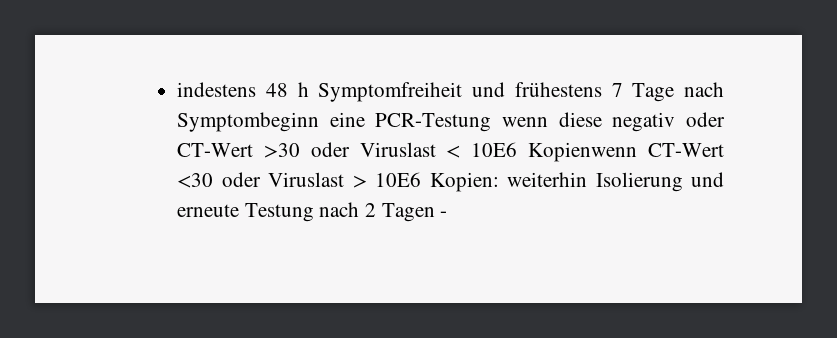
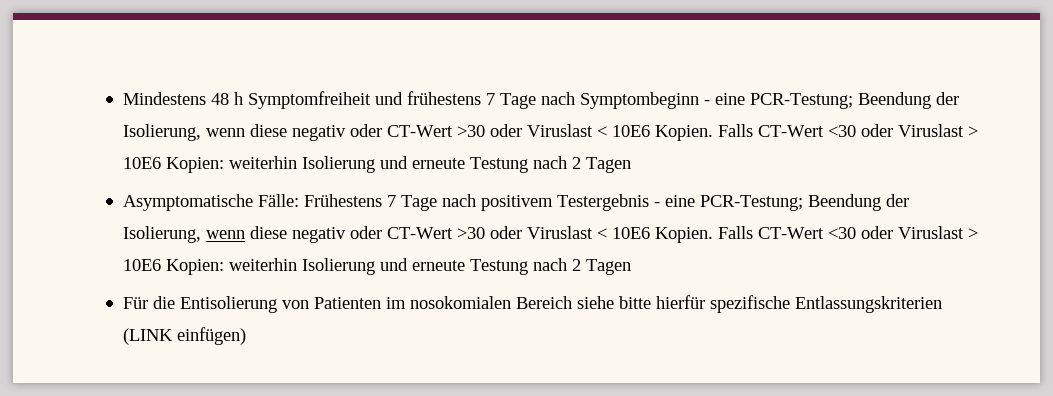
[177,82,257,97] indestens -> [122,92,206,105] Mindestens
[329,112,492,132] eine PCR-Testung -> [703,92,959,109] [122,124,201,141] - eine PCR-Testung; Beendung der Isolierung,
[528,142,638,162] Kopienwenn -> [654,124,753,141] Kopien. Falls
[440,211,448,217] - -> [122,194,909,211] [122,226,978,243] [122,258,631,275] [122,295,942,313] [122,327,246,345] // Asymptomatische Fälle: Frühestens 7 Tage nach positivem Testergebnis - eine PCR-Testung; Beendung der Isolierung, wenn diese negativ oder CT-Wert >30 oder Viruslast < 10E6 Kopien. Falls CT-Wert <30 oder Viruslast > 10E6 Kopien: weiterhin Isolierung und erneute Testung nach 2 Tagen // Für die Entisolierung von Patienten im nosokomialen Bereich siehe bitte hierfür spezifische Entlassungskriterien (LINK einfügen)

